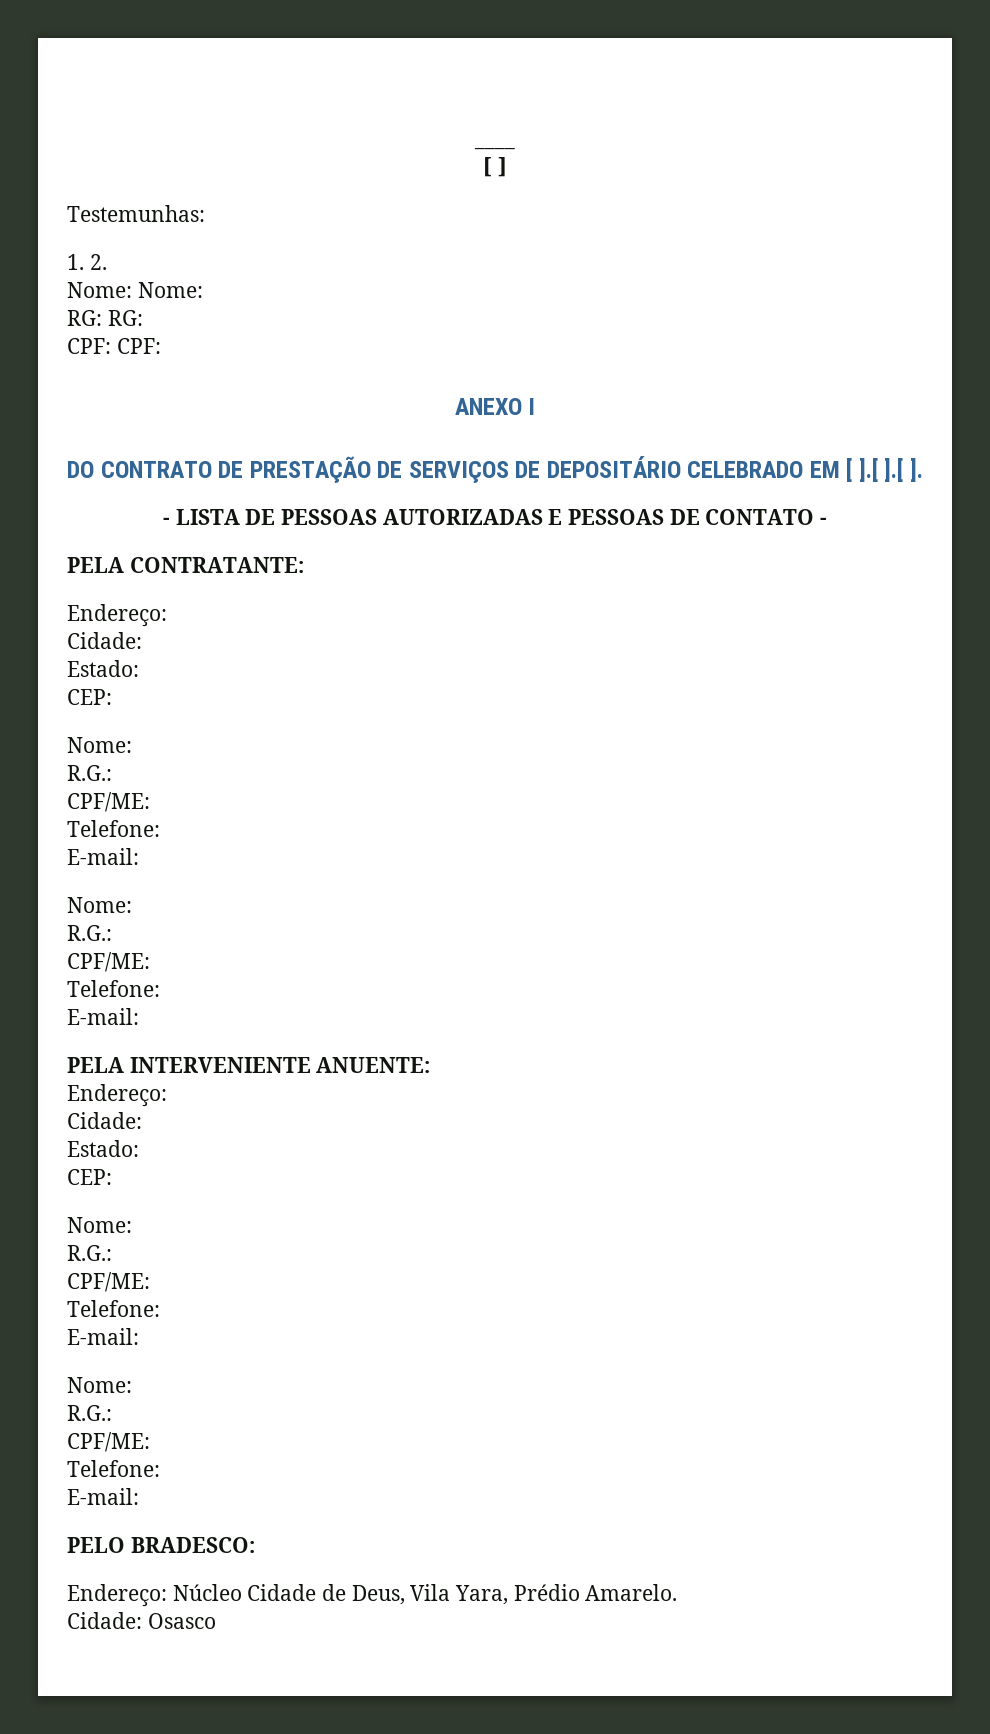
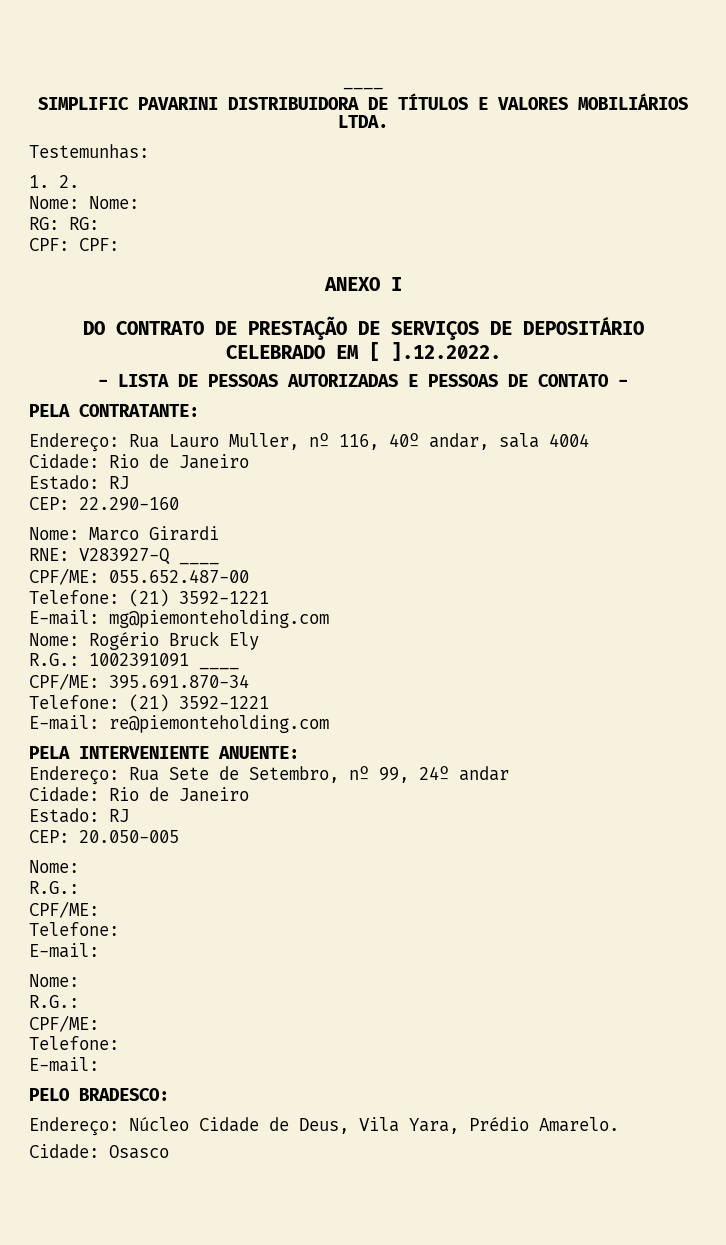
[474,146,515,150] [483,157,507,177] ____ // [ ] -> [343,86,383,90] [38,93,688,110] [338,115,388,128] ____ // SIMPLIFIC PAVARINI DISTRIBUIDORA DE TÍTULOS E VALORES MOBILIÁRIOS LTDA.
[858,458,923,482] ].[ ].[ ]. -> [390,342,501,361] ].12.2022.
[67,632,142,649] [67,660,139,677] [67,689,112,705] [67,737,132,753] [67,765,112,781] [67,792,150,812] [67,820,160,837] [67,848,139,865] [67,897,132,913] [67,925,112,941] [67,952,150,972] [67,980,160,997] [67,1008,139,1025] // Cidade: // Estado: // CEP: // Nome: // R.G.: // CPF/ME: // Telefone: // E-mail: // Nome: // R.G.: // CPF/ME: // Telefone: // E-mail: -> [129,433,589,450] [29,454,249,469] [29,475,129,490] [29,497,179,511] [29,526,219,541] [29,548,219,565] [29,568,249,585] [29,589,269,607] [29,610,329,628] [29,631,259,650] [29,653,239,670] [29,673,249,690] [29,694,269,712] [29,715,329,733] Rua Lauro Muller, nº 116, 40º andar, sala 4004 // Cidade: Rio de Janeiro // Estado: RJ // CEP: 22.290-160 // Nome: Marco Girardi // RNE: V283927-Q ____ // CPF/ME: 055.652.487-00 // Telefone: (21) 3592-1221 // E-mail: mg@piemonteholding.com // Nome: Rogério Bruck Ely // R.G.: 1002391091 ____ // CPF/ME: 395.691.870-34 // Telefone: (21) 3592-1221 // E-mail: re@piemonteholding.com
[67,1112,142,1129] [67,1140,139,1157] [67,1169,112,1185] // Cidade: // Estado: // CEP: -> [129,766,509,783] [29,787,249,802] [29,808,129,823] [29,830,179,843] Rua Sete de Setembro, nº 99, 24º andar // Cidade: Rio de Janeiro // Estado: RJ // CEP: 20.050-005

